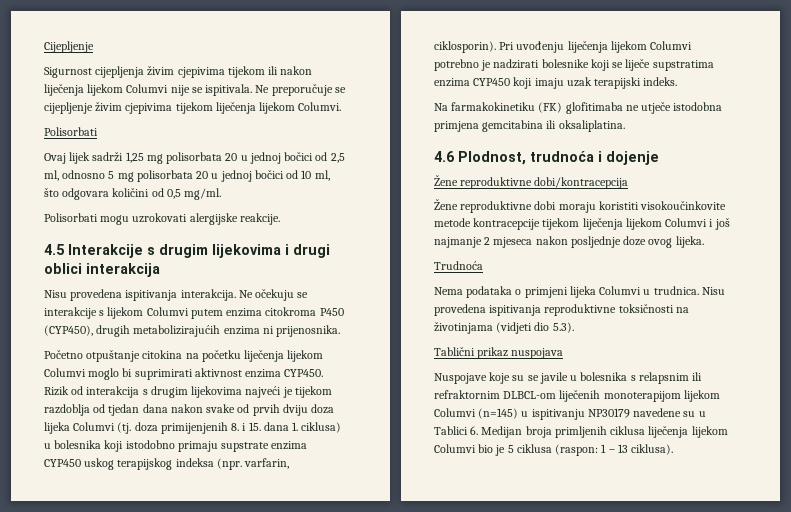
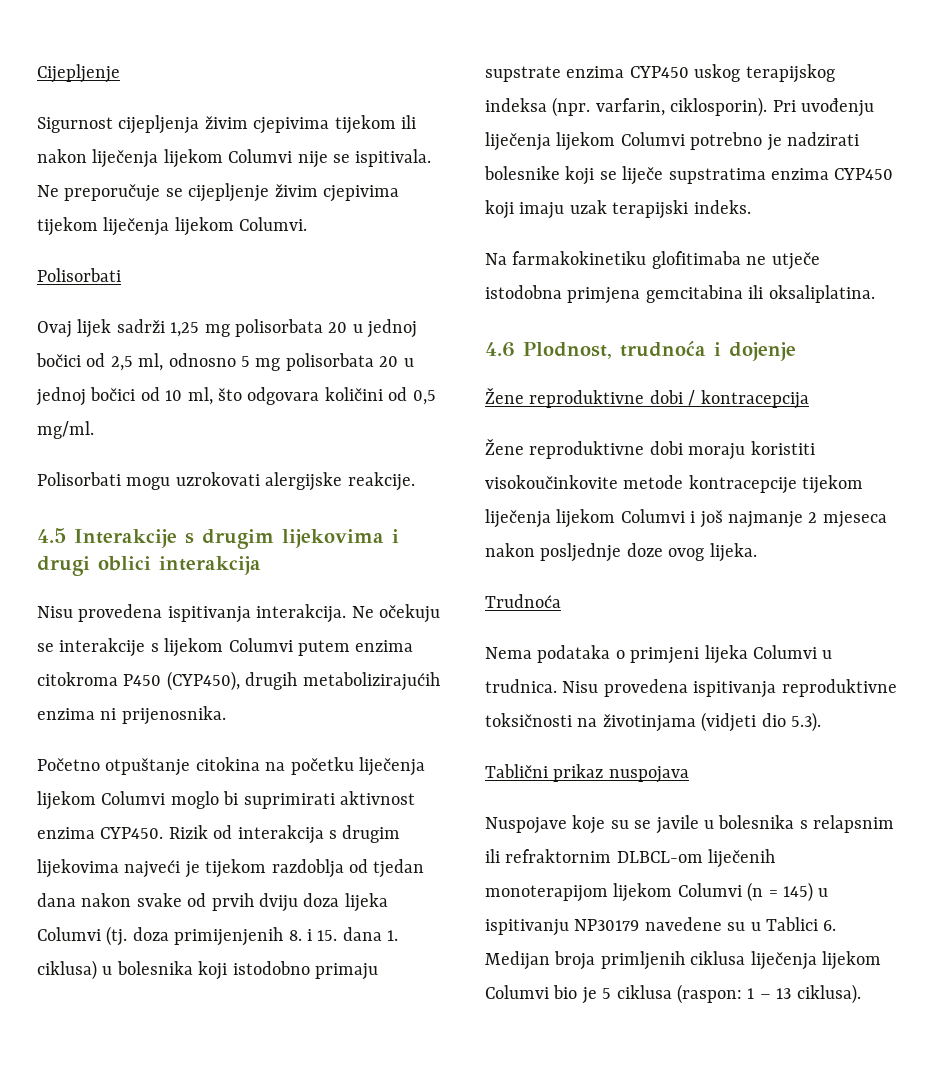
[538,102,563,113] (FK) -> (647, 258) none
[534,177,629,189] dobi/kontracepcija -> [649,390,809,409] dobi / kontracepcija
[478,408,519,419] (n=145) -> [747,882,813,902] (n = 145)

